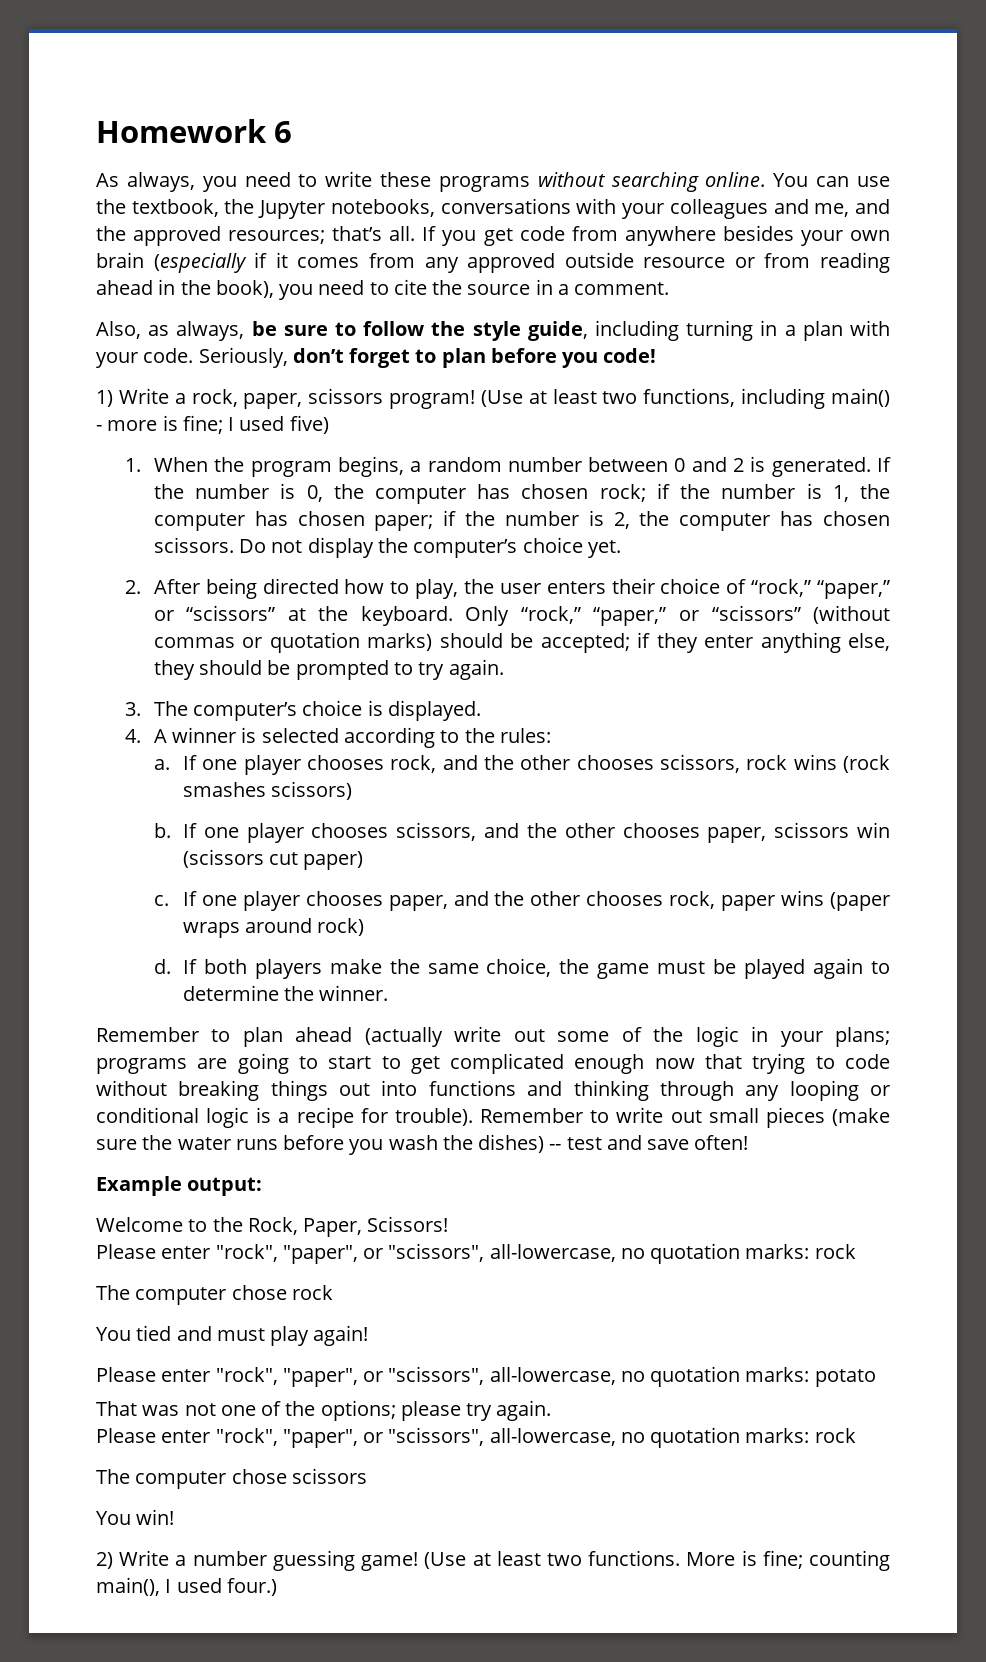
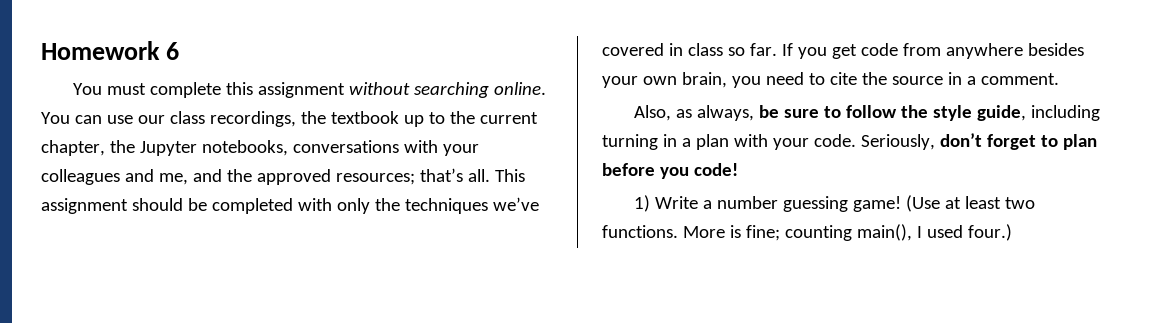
[96,171,530,192] As always, you need to write these programs -> [73,82,346,98] You must complete this assignment
[96,199,219,217] the textbook, -> [137,111,538,127] [41,140,105,156] our class recordings, the textbook up to the current chapter,
(416, 233) none -> [494,169,525,182] [41,197,539,214] [602,43,777,56] This assignment should be completed with only the techniques we’ve covered in class so far.
[96,252,890,273] [96,279,274,298] brain (especially if it comes from any approved outside resource or from reading ahead in the book), -> [681,72,727,88] brain,
[191,388,890,409] [96,415,329,434] [124,456,891,477] [153,483,891,504] [153,510,890,531] [153,537,621,558] [124,578,890,599] [153,605,891,626] [153,632,891,653] [153,659,504,680] [124,700,482,721] [124,727,551,748] [153,754,890,775] [182,781,353,800] [153,822,891,843] [182,849,364,870] [153,890,890,911] [182,918,365,938] [153,958,890,979] [182,985,389,1001] [96,1026,890,1047] [96,1053,890,1074] [96,1080,891,1101] [96,1107,891,1128] [96,1134,749,1155] [96,1176,263,1196] [96,1216,449,1237] [96,1243,856,1264] [96,1285,333,1305] [96,1325,369,1346] [96,1366,876,1387] [96,1400,552,1421] [96,1427,856,1448] [96,1468,367,1489] [96,1509,175,1525] [96,1550,187,1569] rock, paper, scissors program! (Use at least two functions, including main() - more is fine; I used five) // 1. When the program begins, a random number between 0 and 2 is generated. If the number is 0, the computer has chosen rock; if the number is 1, the computer has chosen paper; if the number is 2, the computer has chosen scissors. Do not display the computer’s choice yet. // 2. After being directed how to play, the user enters their choice of “rock,” “paper,” or “scissors” at the keyboard. Only “rock,” “paper,” or “scissors” (without commas or quotation marks) should be accepted; if they enter anything else, they should be prompted to try again. // 3. The computer’s choice is displayed. // 4. A winner is selected according to the rules: // a. If one player chooses rock, and the other chooses scissors, rock wins (rock smashes scissors) // b. If one player chooses scissors, and the other chooses paper, scissors win (scissors cut paper) // c. If one player chooses paper, and the other chooses rock, paper wins (paper wraps around rock) // d. If both players make the same choice, the game must be played again to determine the winner. // Remember to plan ahead (actually write out some of the logic in your plans; programs are going to start to get complicated enough now that trying to code without breaking things out into functions and thinking through any looping or conditional logic is a recipe for trouble). Remember to write out small pieces (make sure the water runs before you wash the dishes) -- test and save often! // Example output: // Welcome to the Rock, Paper, Scissors! // Please enter "rock", "paper", or "scissors", all-lowercase, no quotation marks: rock // The computer chose rock // You tied and must play again! // Please enter "rock", "paper", or "scissors", all-lowercase, no quotation marks: potato // That was not one of the options; please try again. // Please enter "rock", "paper", or "scissors", all-lowercase, no quotation marks: rock // The computer chose scissors // You win! // 2) Write a -> (713, 204) none

